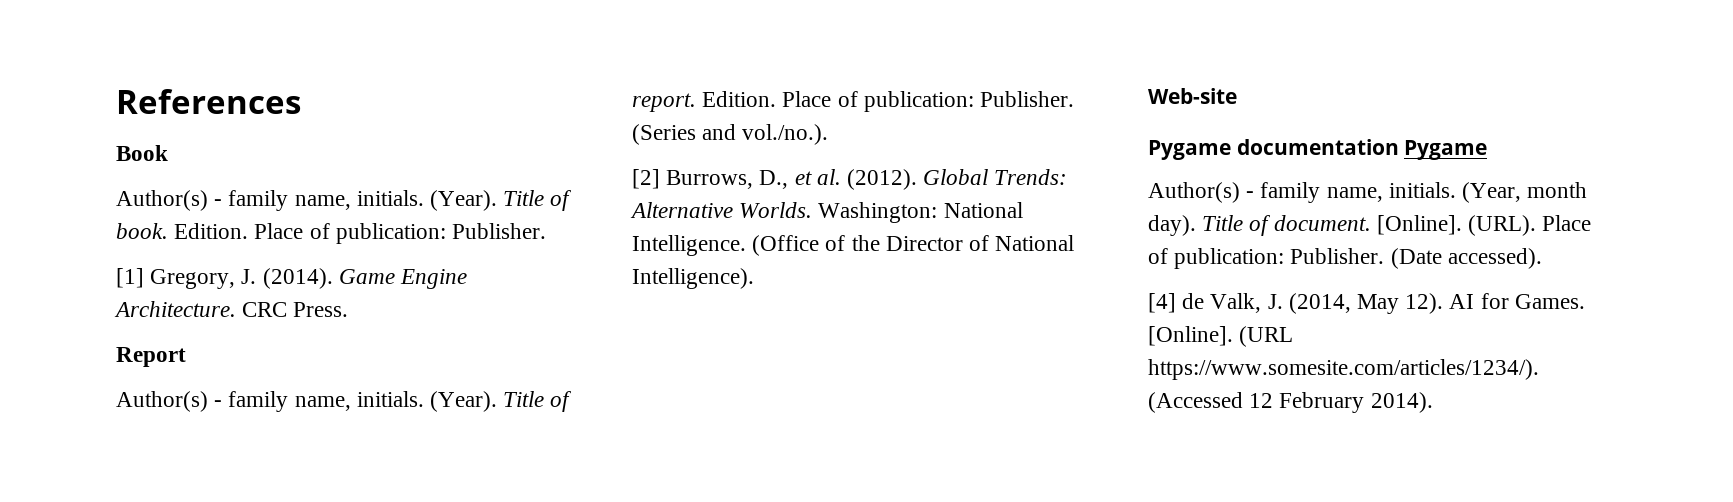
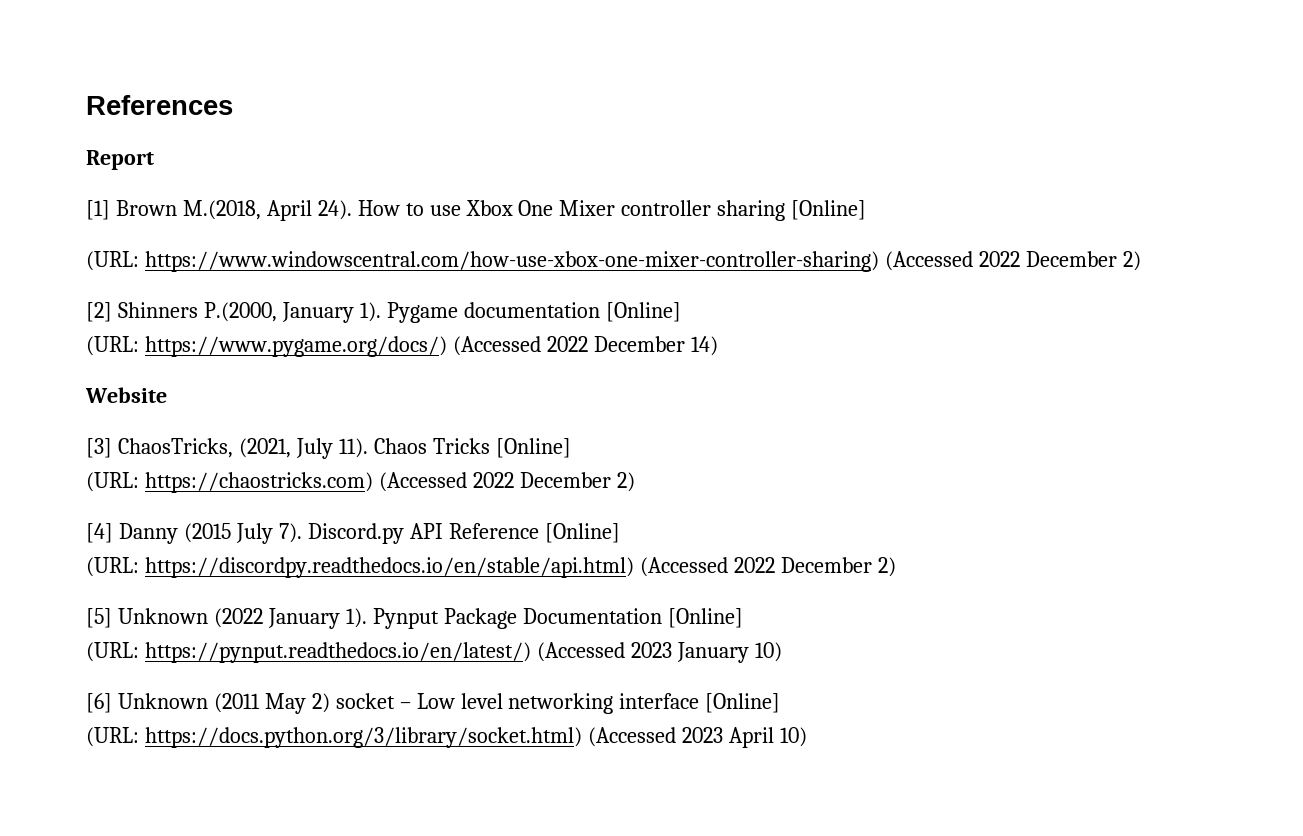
[116,145,168,161] [116,190,573,211] [116,223,547,244] [116,268,468,289] [114,301,349,317] [116,347,186,367] [116,391,573,412] [632,91,1075,112] [632,124,829,145] [632,169,1068,190] [630,202,1023,223] [632,235,1075,256] [632,268,754,289] [1148,88,1237,104] [1148,139,1488,160] [1148,182,1588,203] [1148,215,1592,236] [1148,248,1542,269] [1148,293,1585,314] [1148,326,1294,347] [1148,359,1539,380] [1148,392,1433,413] Book // Author(s) - family name, initials. (Year). Title of book. Edition. Place of publication: Publisher. // [1] Gregory, J. (2014). Game Engine Architecture. CRC Press. // Report // Author(s) - family name, initials. (Year). Title of report. Edition. Place of publication: Publisher. (Series and vol./no.). // [2] Burrows, D., et al. (2012). Global Trends: Alternative Worlds. Washington: National Intelligence. (Office of the Director of National Intelligence). // Web-site // Pygame documentation Pygame // Author(s) - family name, initials. (Year, month day). Title of document. [Online]. (URL). Place of publication: Publisher. (Date accessed). // [4] de Valk, J. (2014, May 12). AI for Games. [Online]. (URL https://www.somesite.com/articles/1234/). (Accessed 12 February 2014). -> [86,150,154,170] [86,200,867,221] [86,251,1141,272] [86,302,681,323] [86,336,718,357] [85,387,167,403] [86,438,571,459] [86,472,635,493] [86,523,620,544] [86,557,896,578] [86,608,743,629] [86,642,782,663] [86,693,781,714] [86,727,807,748] Report // [1] Brown M.(2018, April 24). How to use Xbox One Mixer controller sharing [Online] // (URL: https://www.windowscentral.com/how-use-xbox-one-mixer-controller-sharing) (Accessed 2022 December 2) // [2] Shinners P.(2000, January 1). Pygame documentation [Online] // (URL: https://www.pygame.org/docs/) (Accessed 2022 December 14) // Website // [3] ChaosTricks, (2021, July 11). Chaos Tricks [Online] // (URL: https://chaostricks.com) (Accessed 2022 December 2) // [4] Danny (2015 July 7). Discord.py API Reference [Online] // (URL: https://discordpy.readthedocs.io/en/stable/api.html) (Accessed 2022 December 2) // [5] Unknown (2022 January 1). Pynput Package Documentation [Online] // (URL: https://pynput.readthedocs.io/en/latest/) (Accessed 2023 January 10) // [6] Unknown (2011 May 2) socket – Low level networking interface [Online] // (URL: https://docs.python.org/3/library/socket.html) (Accessed 2023 April 10)

